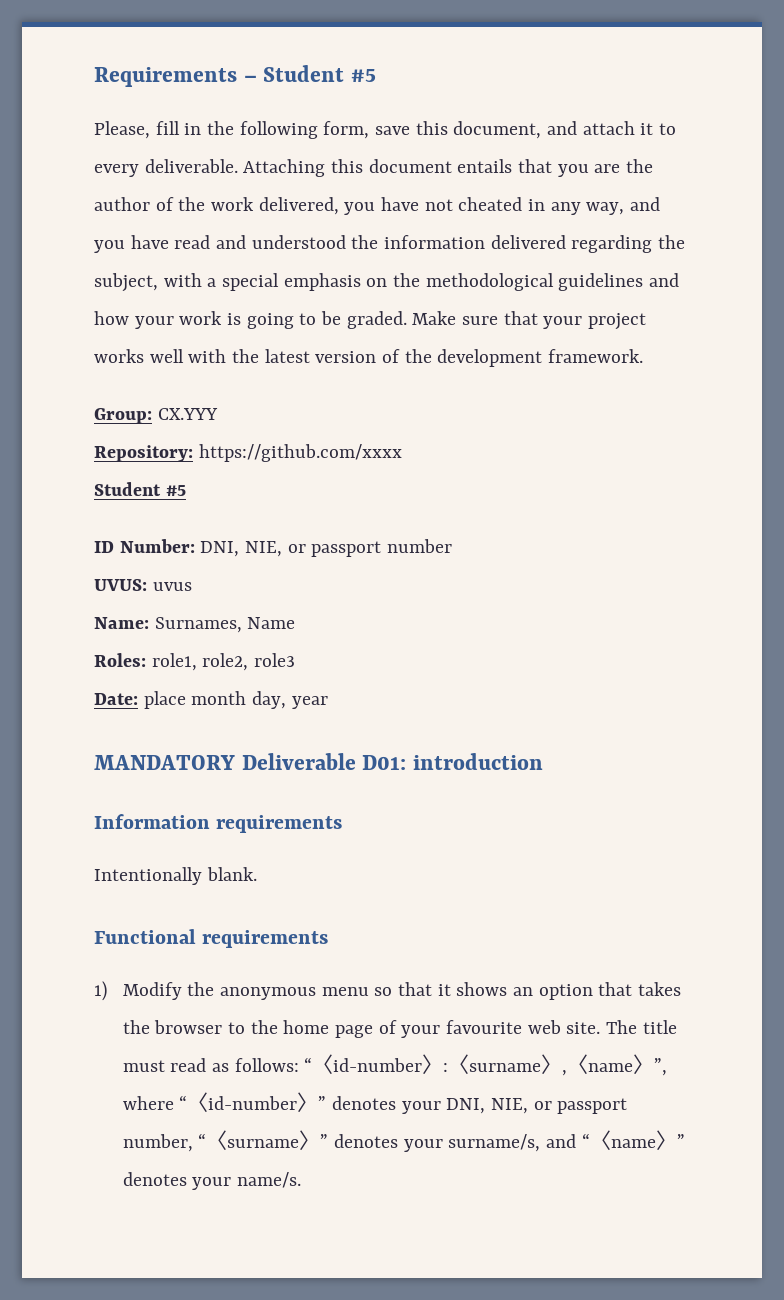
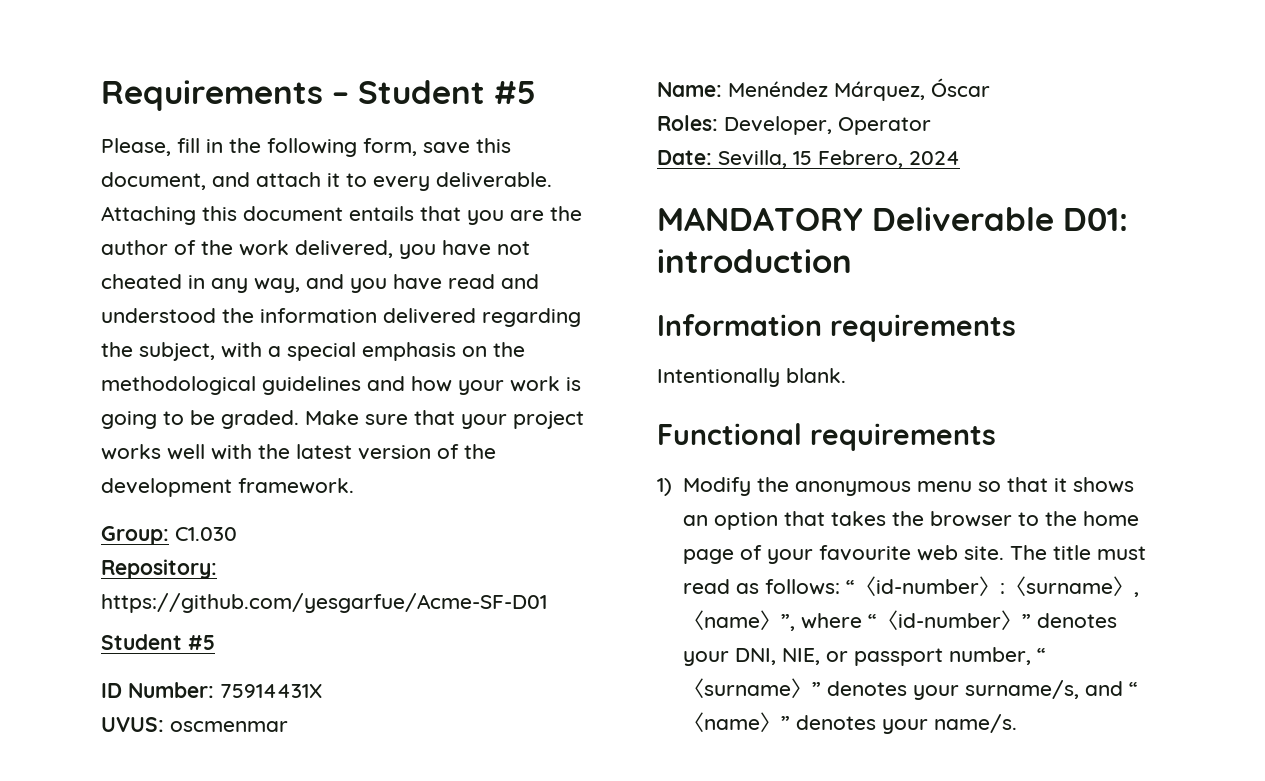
[157,408,218,420] CX.YYY -> [175,527,237,541] C1.030
[198,444,402,462] https://github.com/xxxx -> [101,593,547,613] https://github.com/yesgarfue/Acme-SF-D01
[200,539,453,557] DNI, NIE, or passport number -> [220,684,322,698] 75914431X
[152,582,192,591] uvus -> [170,721,288,732] oscmenmar
[154,617,296,633] [94,653,296,671] [94,691,328,709] Surnames, Name // Roles: role1, role2, role3 // Date: place month day, year -> [728,78,990,101] [657,115,931,135] [657,150,960,168] Menéndez Márquez, Óscar // Roles: Developer, Operator // Date: Sevilla, 15 Febrero, 2024

